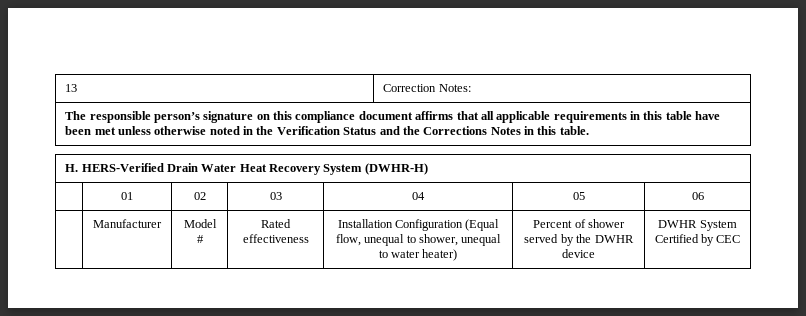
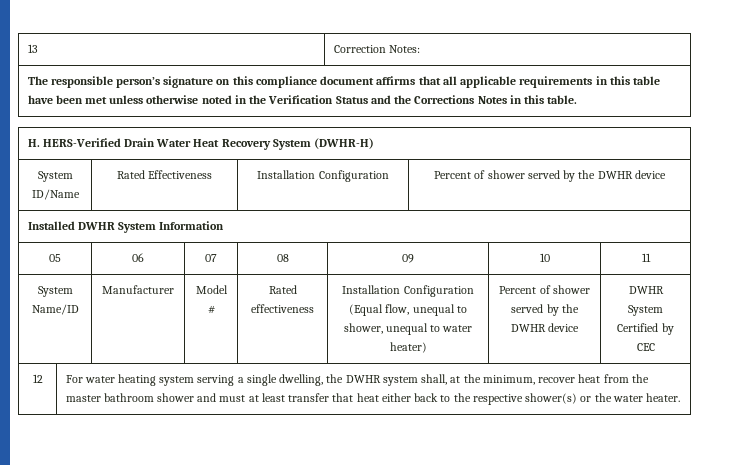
[121,192,133,200] [193,192,206,200] [269,192,282,200] [412,192,425,200] [572,192,585,200] [691,192,704,200] | 01 | 02 | 03 | 04 | 05 | 06 // -> [37,171,73,182] [31,189,80,200] [116,170,213,179] [257,170,389,182] [434,170,666,182] [27,221,225,233] [49,254,61,262] [132,253,144,262] [205,254,217,262] [276,254,289,262] [402,254,414,263] [539,253,550,262] [641,253,651,262] [37,286,73,297] [31,304,79,315] System ID/Name | Rated Effectiveness | Installation Configuration | Percent of shower served by the DWHR device // Installed DWHR System Information // 05 | 06 | 07 | 08 | 09 | 10 | 11 // System Name/ID
(741, 239) none -> [32,374,43,383] [65,374,649,386] [65,393,681,405] // 12 | For water heating system serving a single dwelling, the DWHR system shall, at the minimum, recover heat from the master bathroom shower and must at least transfer that heat either back to the respective shower(s) or the water heater.

